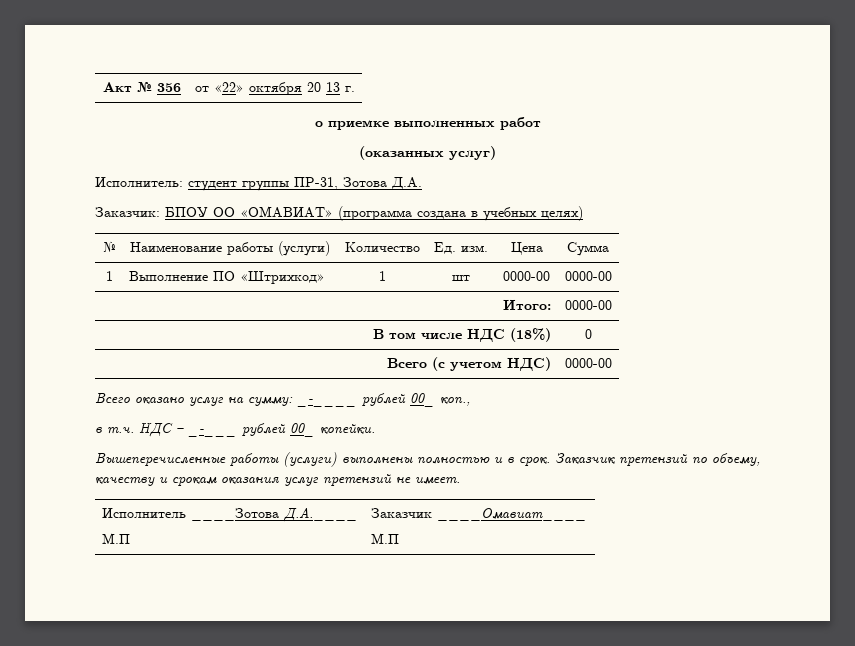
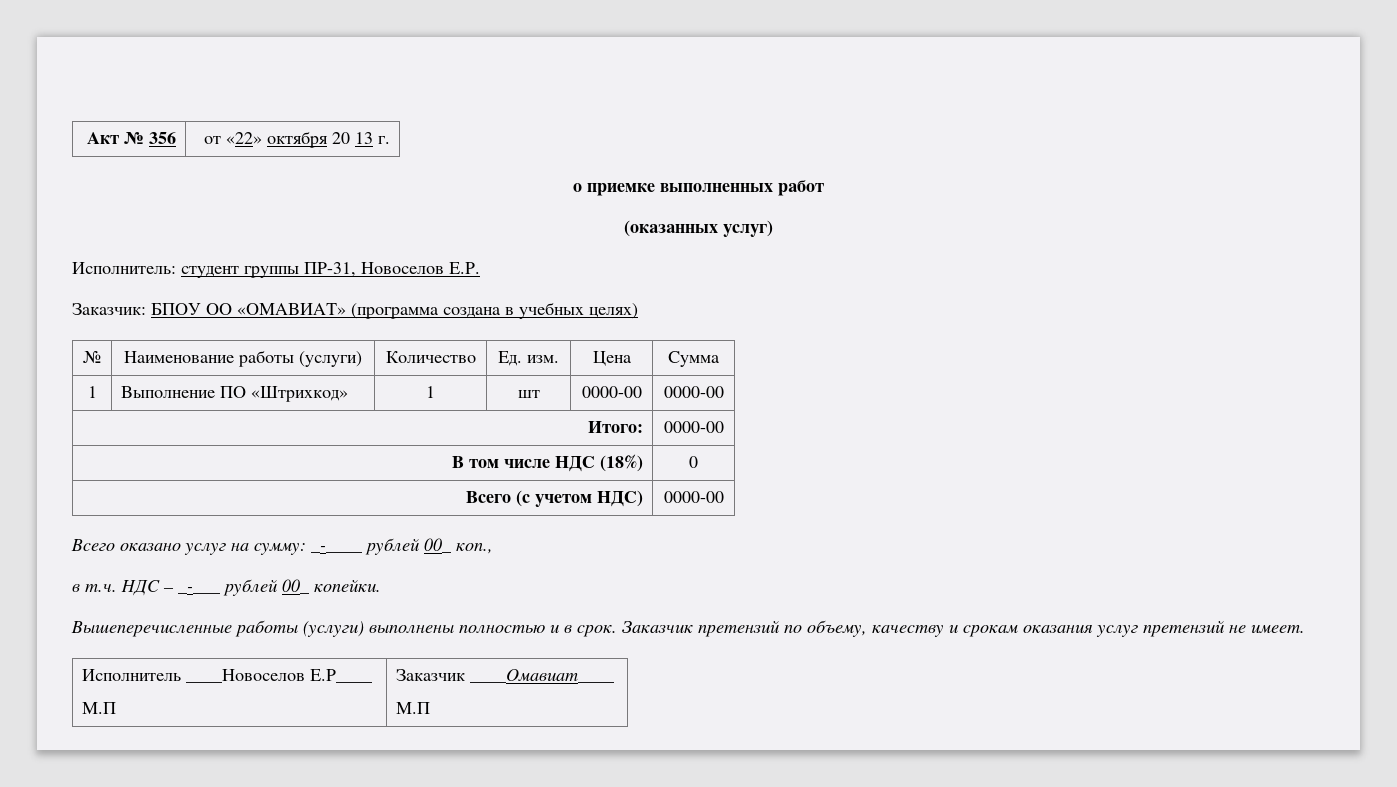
[343,177,422,190] Зотова Д.А. -> [361,262,480,274] Новоселов Е.Р.
[190,508,357,522] ____Зотова Д.А.____ -> [186,669,373,683] ____Новоселов Е.Р____

